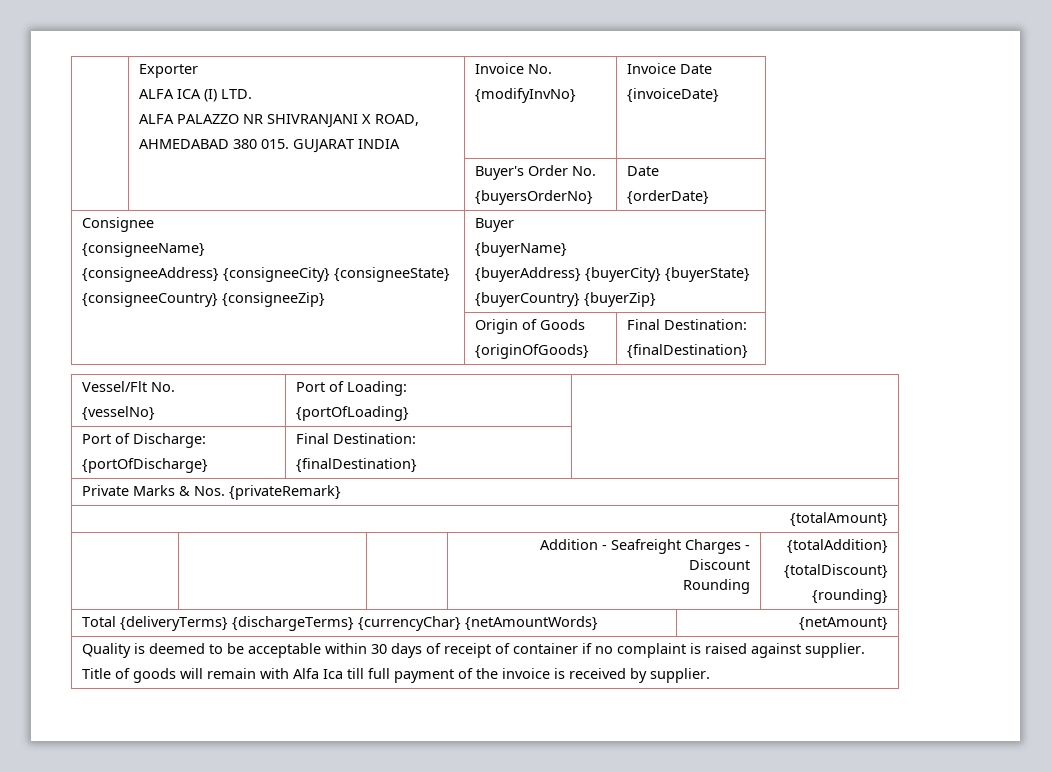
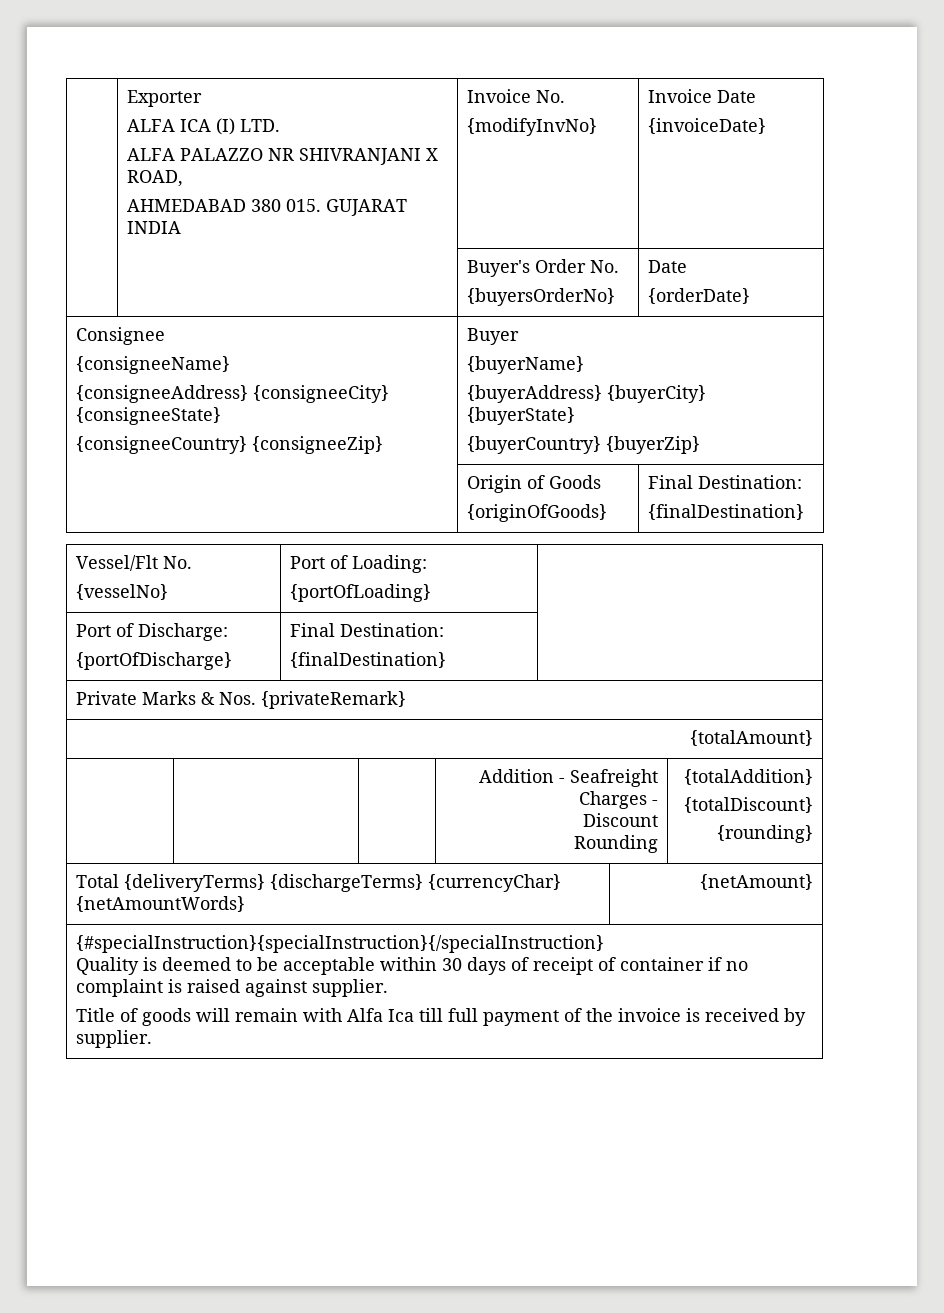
(888, 624) none -> [75,935,604,953] {#specialInstruction}{specialInstruction}{/specialInstruction} //

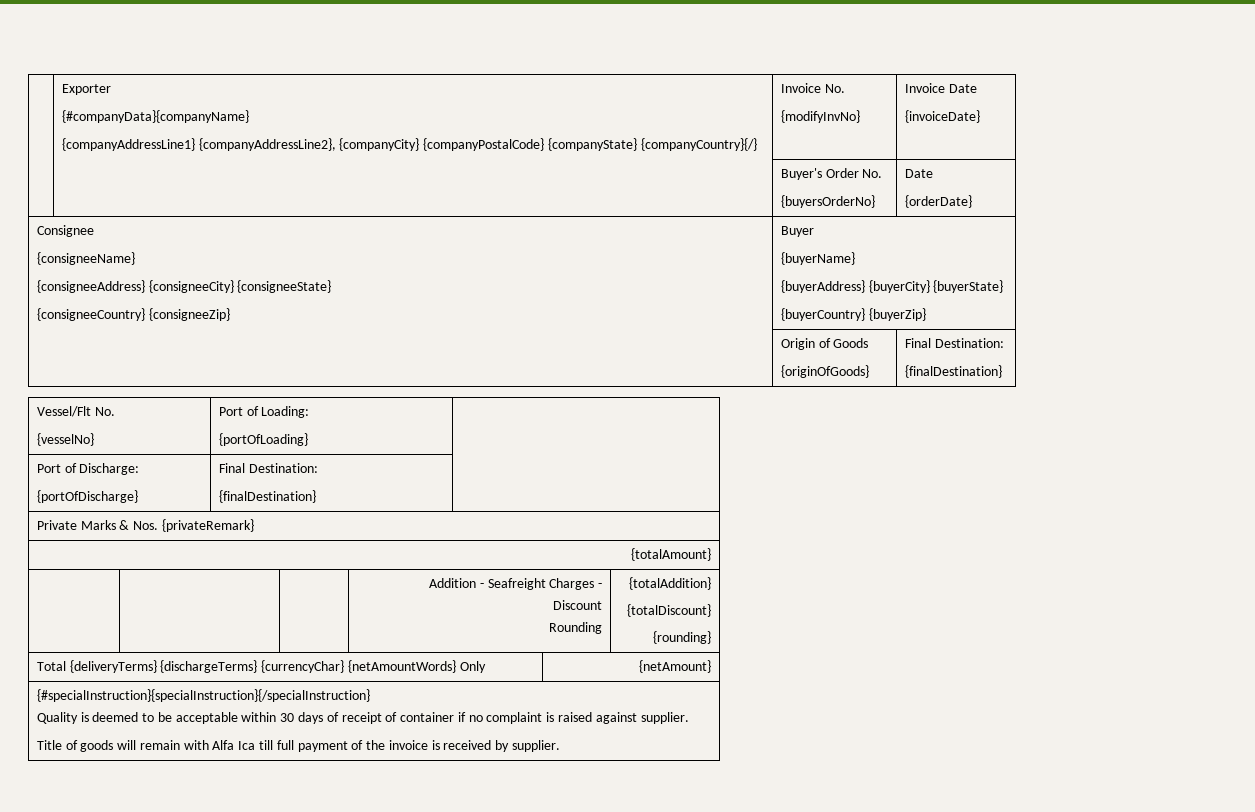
[126,118,280,135] [126,148,438,165] [126,170,183,187] [126,199,407,216] [126,221,181,234] ALFA ICA (I) LTD. // ALFA PALAZZO NR SHIVRANJANI X ROAD, // AHMEDABAD 380 015. GUJARAT INDIA -> [61,110,249,123] [61,138,757,151] {#companyData}{companyName} // {companyAddressLine1} {companyAddressLine2}, {companyCity} {companyPostalCode} {companyState} {companyCountry}{/}
(245, 904) none -> [459,661,486,673] Only

